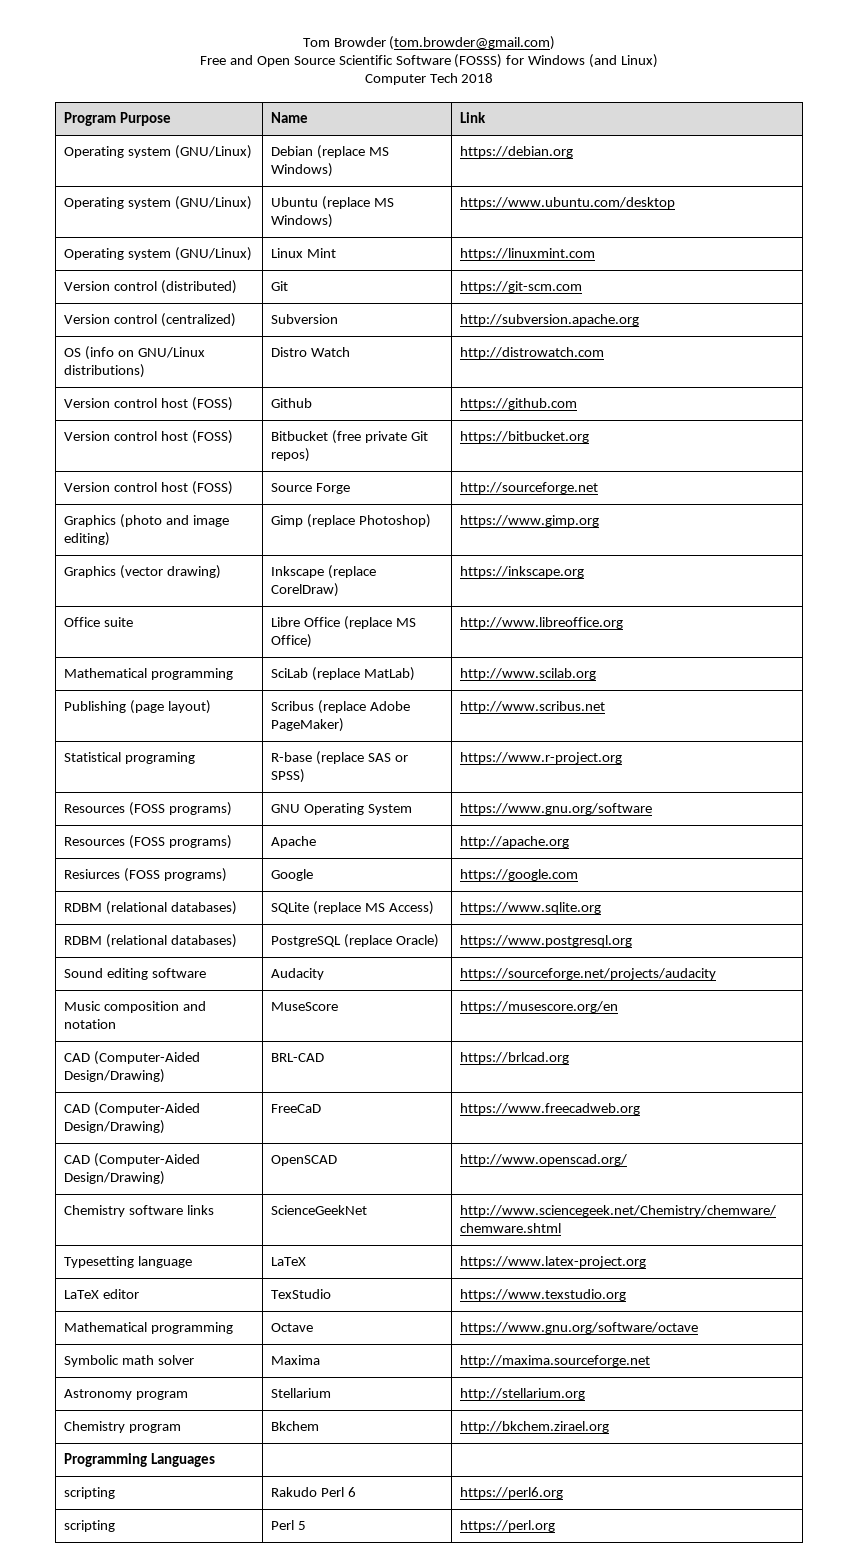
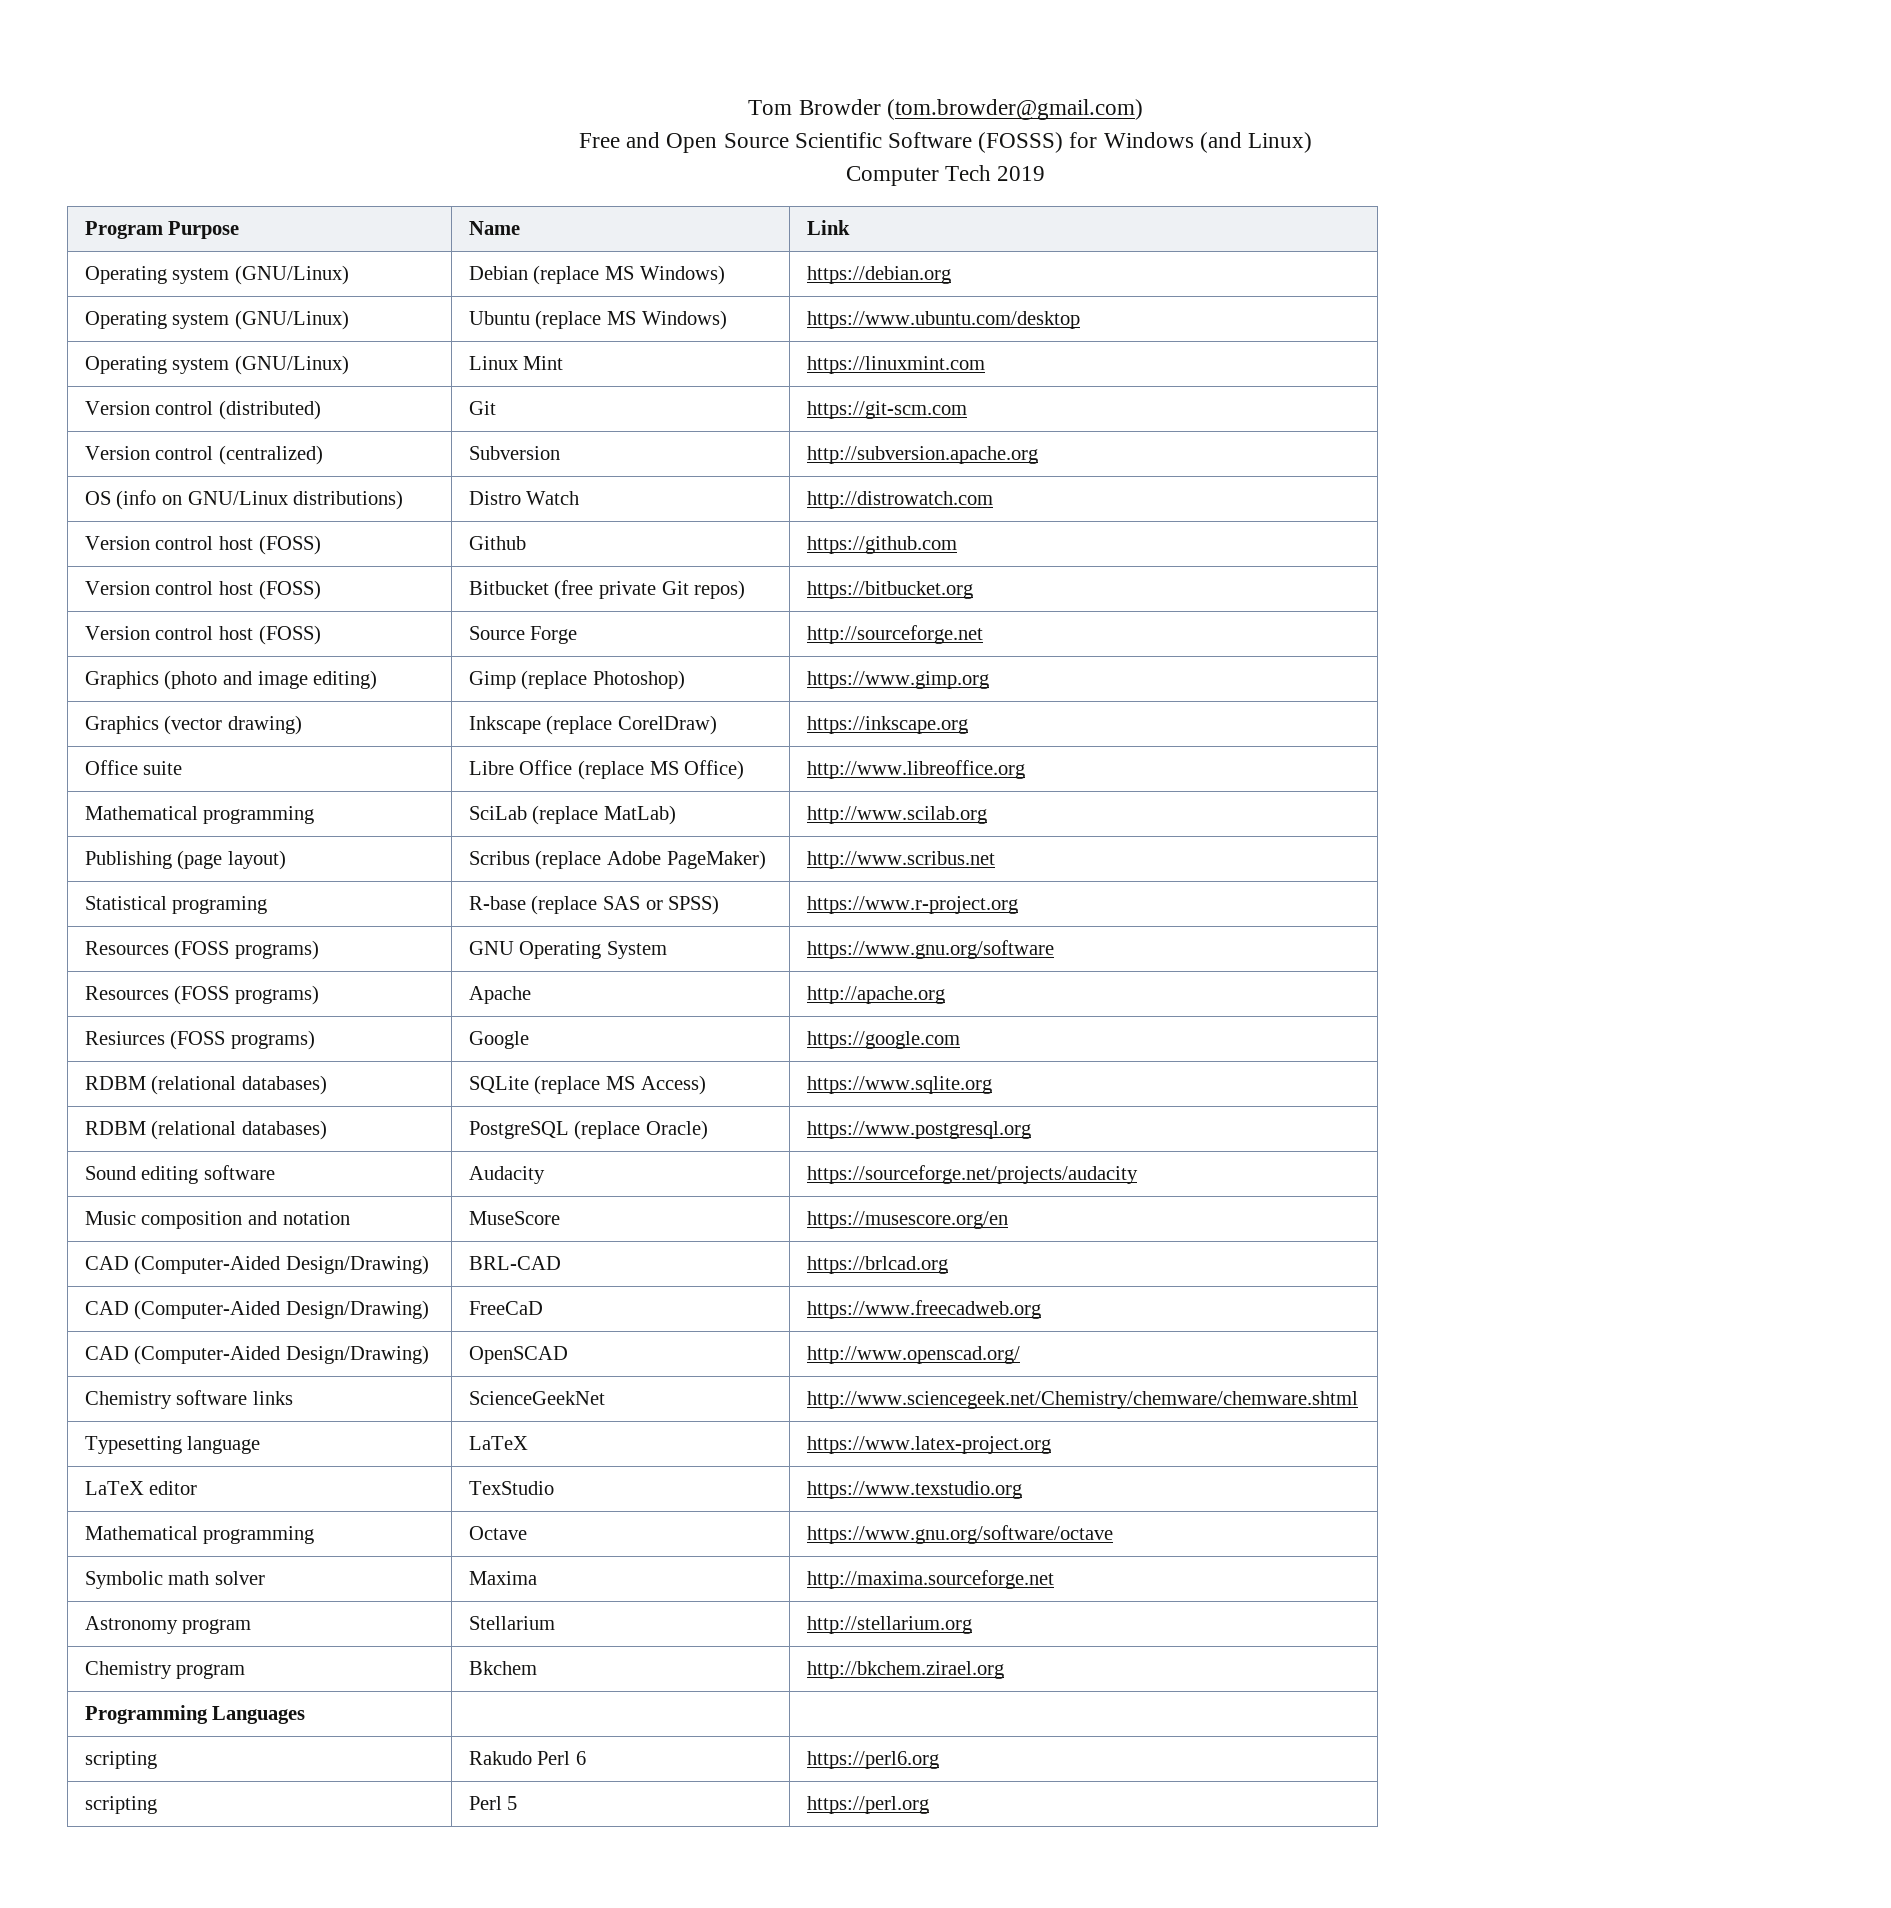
[461,73,494,83] 2018 -> [997,166,1046,181] 2019

